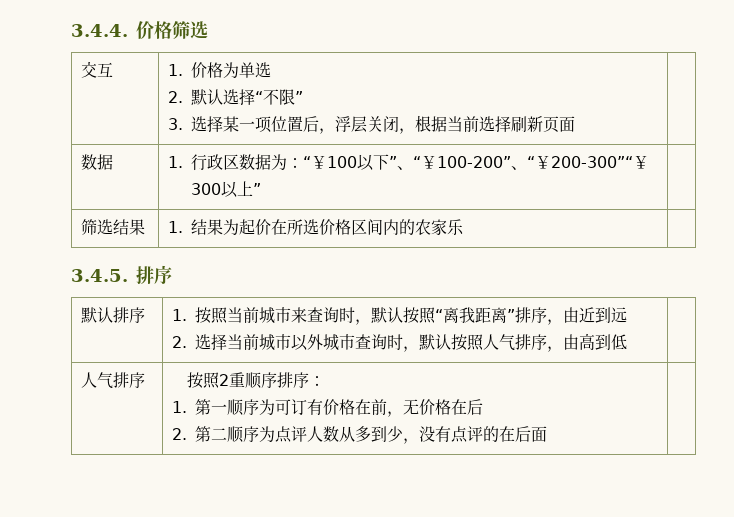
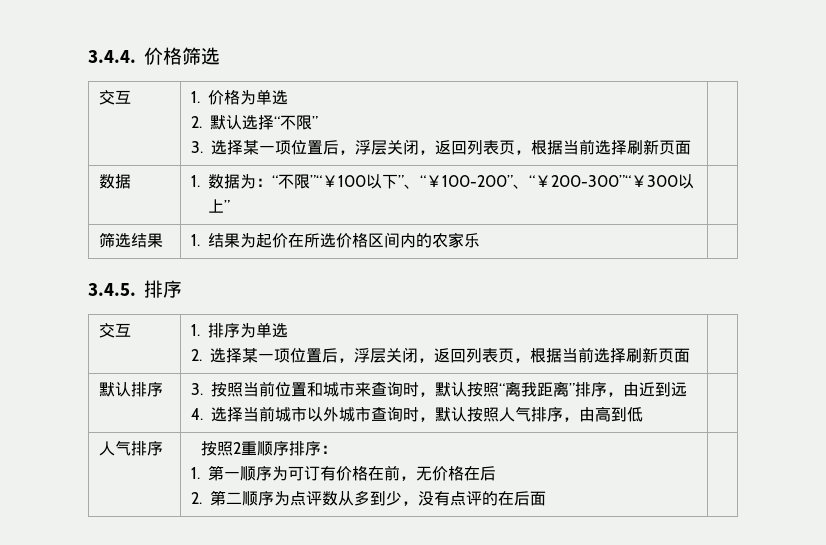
(415, 131) none -> [434,140,531,155] 返回列表页，
[190,154,239,171] 行政区 -> (200, 181) none
(311, 162) none -> [277,174,322,189] 不限”“
(172, 274) none -> [98,323,131,338] [190,322,288,338] [190,347,690,363] // 交互 | 1.排序为单选 // 2.选择某一项位置后，浮层关闭，返回列表页，根据当前选择刷新页面 |
[171,309,187,321] 1. -> [190,383,203,395] 3.
(259, 315) none -> [274,382,323,397] 位置和
[171,336,187,348] 2. -> [190,408,203,420] 4.
[306,426,323,442] 人 -> (322, 498) none

